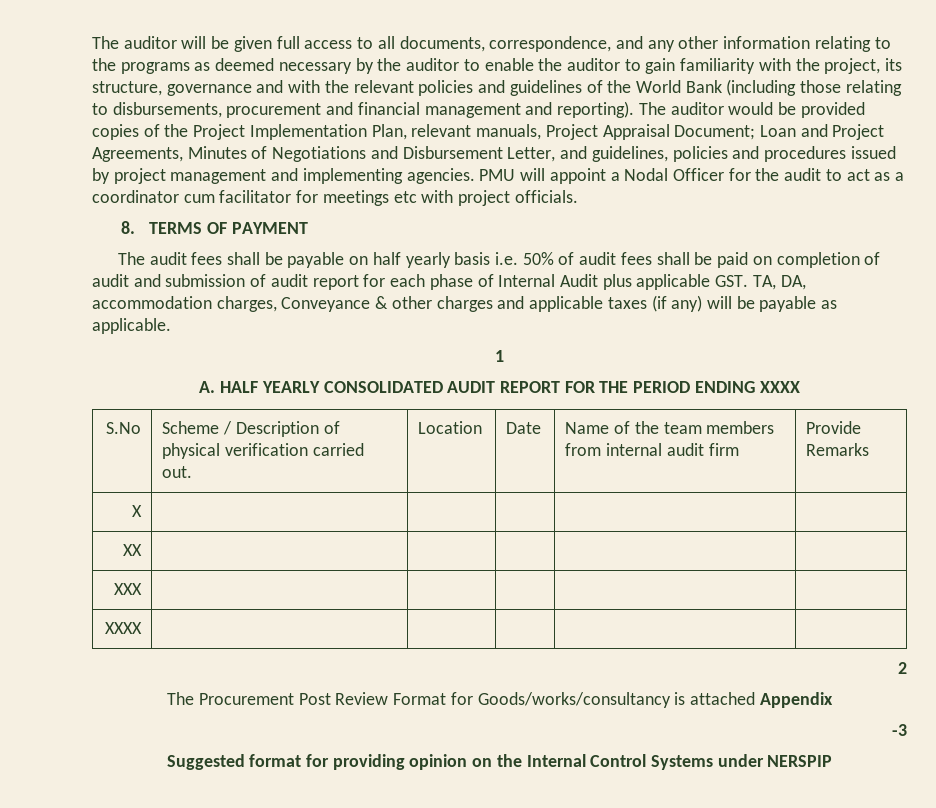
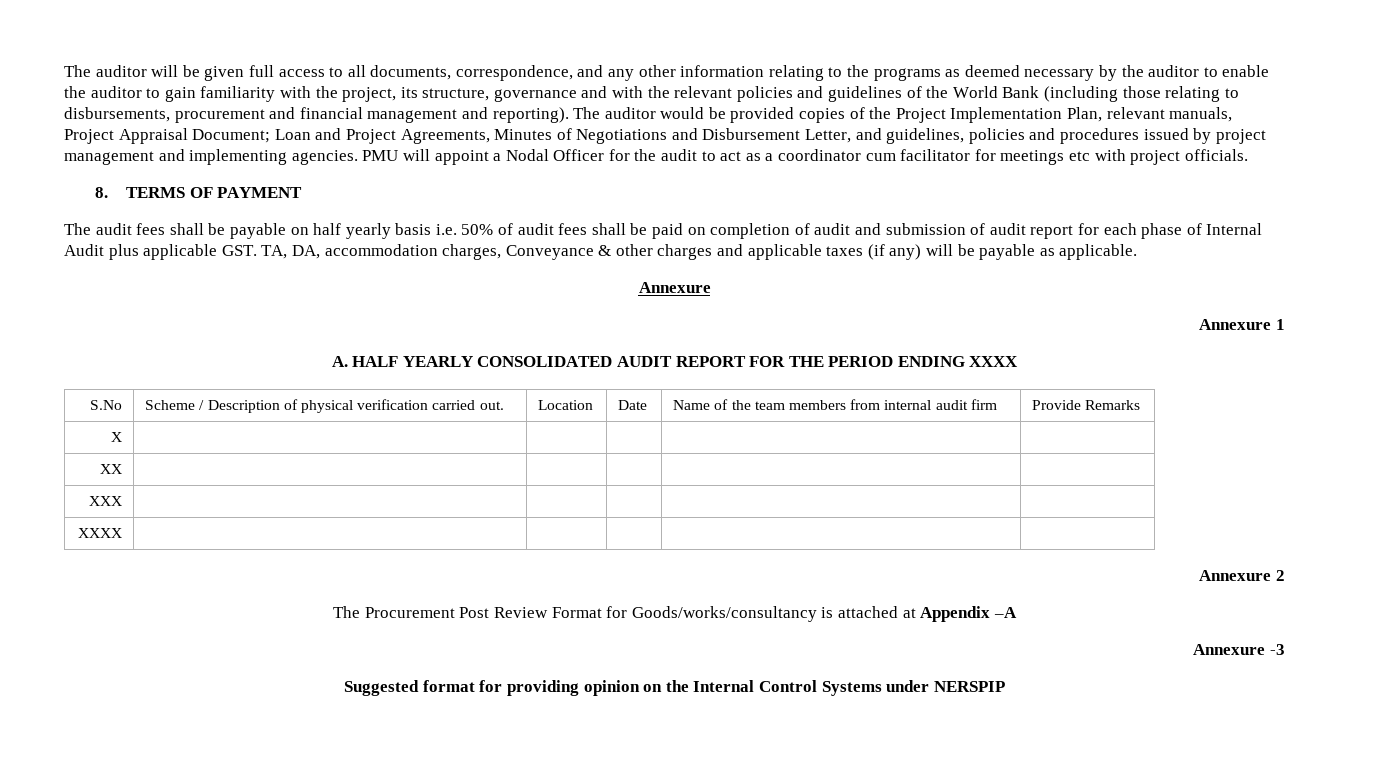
(171, 326) none -> [638,282,711,293] [1199,319,1272,330] Annexure // Annexure
(142, 628) none -> [1199,570,1272,581] Annexure
(756, 698) none -> [902,608,916,618] at
(833, 700) // -> [993,607,1017,618] [1193,644,1266,655] –A // Annexure

